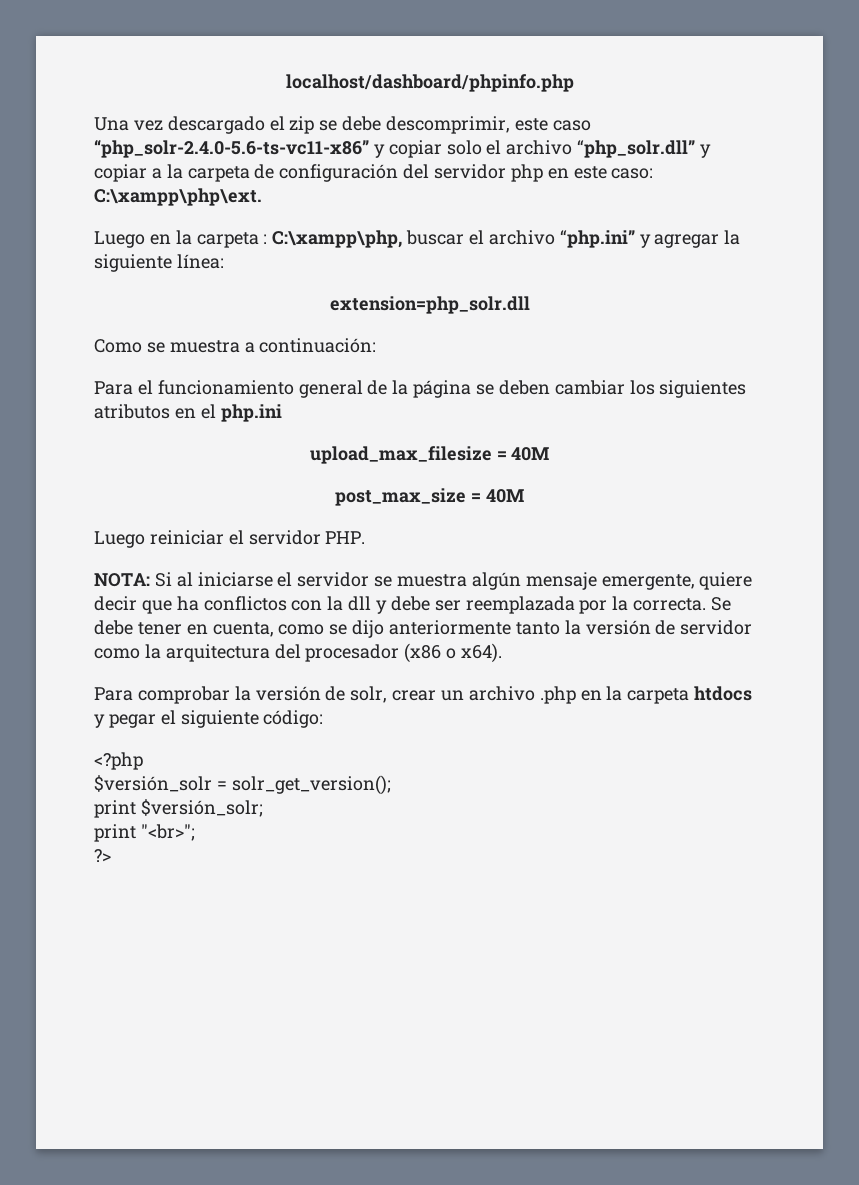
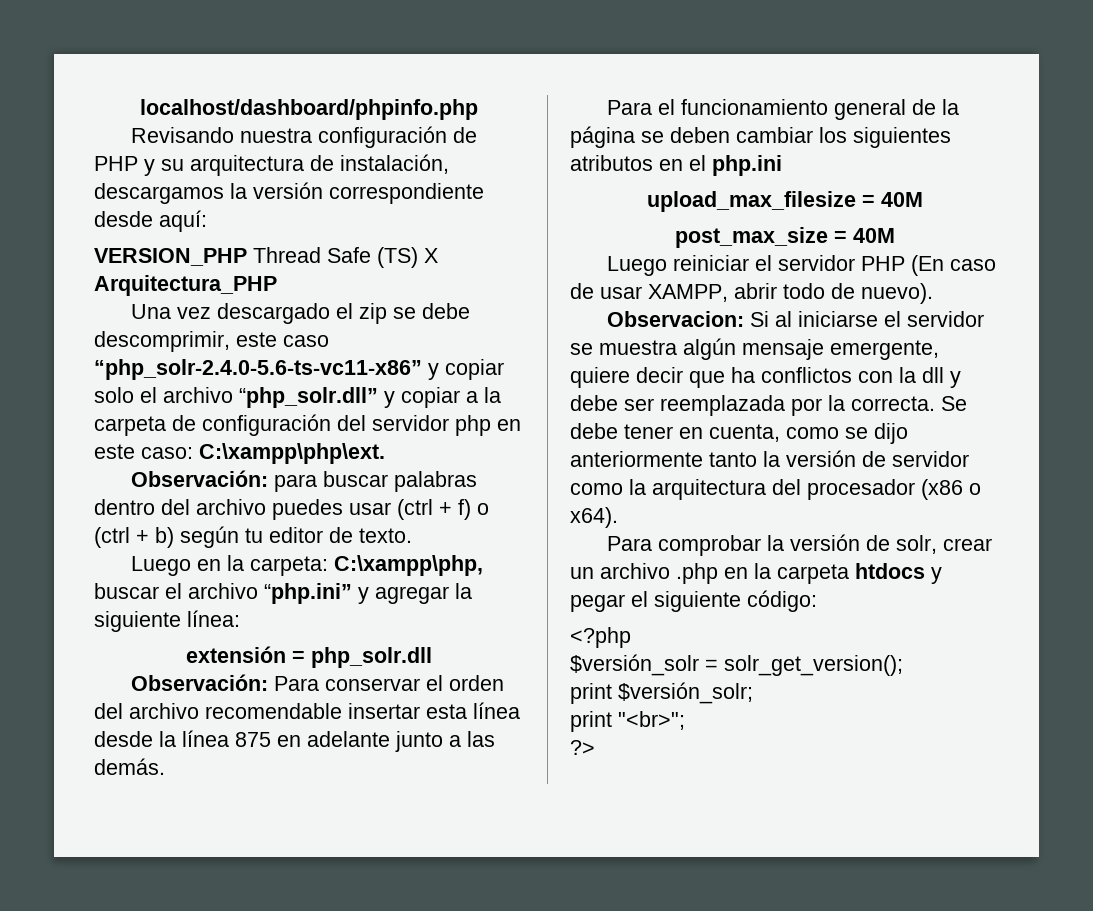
(574, 83) none -> [131,126,478,148] [94,154,449,176] [94,182,484,204] [94,210,207,232] [94,247,438,268] [94,275,277,296] // Revisando nuestra configuración de PHP y su arquitectura de instalación, descargamos la versión correspondiente desde aquí: // VERSION_PHP Thread Safe (TS) X Arquitectura_PHP
(262, 197) none -> [131,470,478,492] [94,499,489,520] [94,526,412,548] // Observación: para buscar palabras dentro del archivo puedes usar (ctrl + f) o (ctrl + b) según tu editor de texto.
[196,232,268,248] carpeta : -> [250,556,329,576] carpeta:
[329,296,530,314] [94,338,377,353] extension=php_solr.dll // Como se muestra a continuación: -> [185,646,432,668] [131,674,505,691] [94,702,520,719] [94,730,495,752] [94,758,165,775] extensión = php_solr.dll // Observación: Para conservar el orden del archivo recomendable insertar esta línea desde la línea 875 en adelante junto a las demás.
[325,531,366,544] [94,573,150,587] PHP. // NOTA: -> [861,255,997,276] [570,283,933,304] [607,311,745,327] PHP (En caso de usar XAMPP, abrir todo de nuevo). // Observacion:

